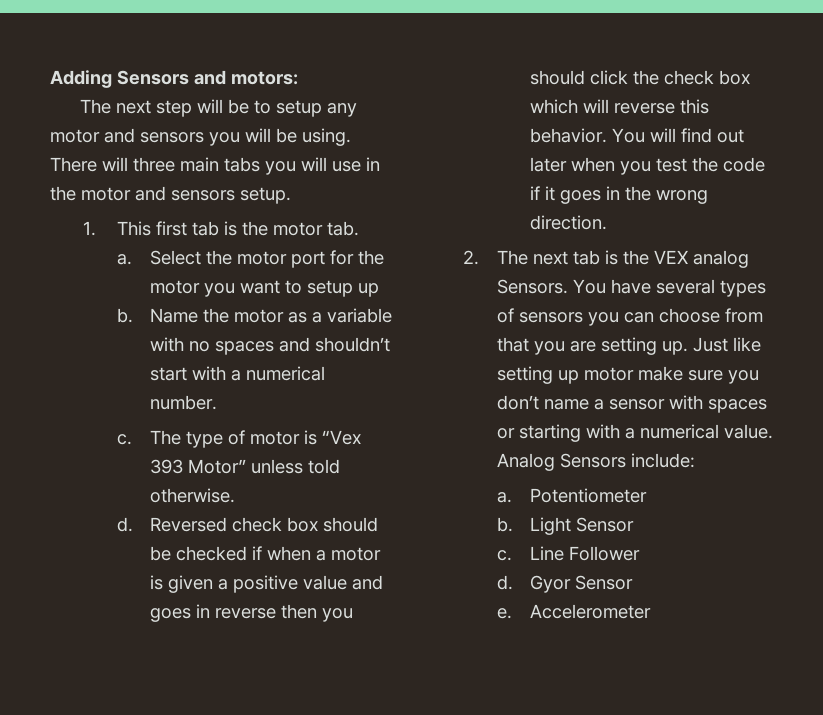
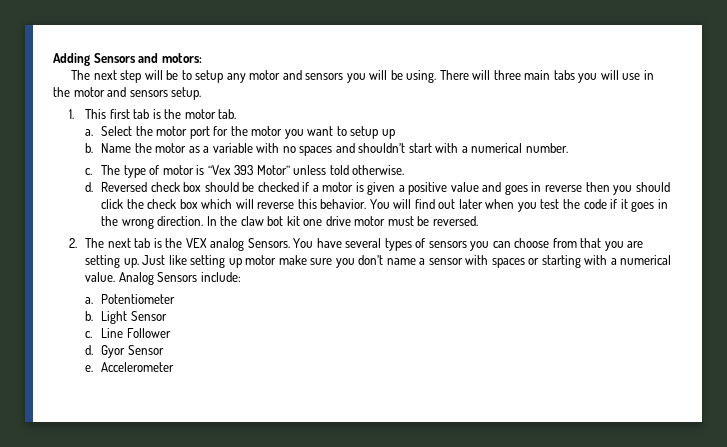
[267,546,312,561] when -> (310, 187) none
(608, 222) none -> [206,216,478,226] In the claw bot kit one drive motor must be reversed.

